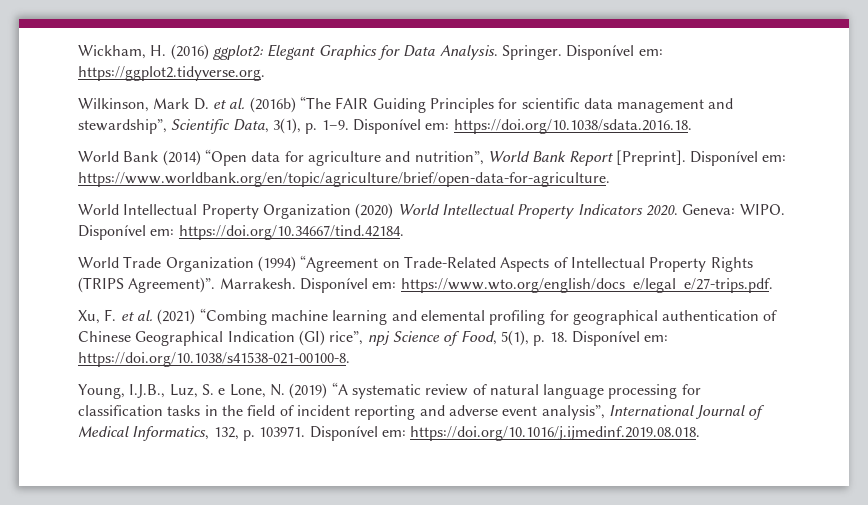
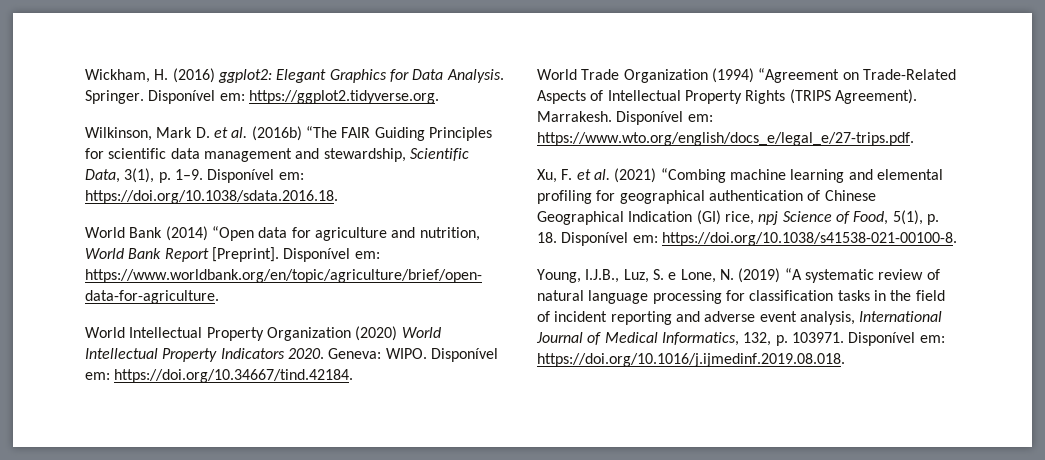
[78,119,167,134] stewardship”, -> [323,148,406,162] stewardship,
[414,151,484,165] nutrition”, -> [419,227,480,241] nutrition,
[128,277,216,293] Agreement)”. -> [834,89,917,104] Agreement).
[329,331,364,345] rice”, -> [724,211,754,225] rice,
[541,405,605,420] analysis”, -> [799,311,855,325] analysis,

